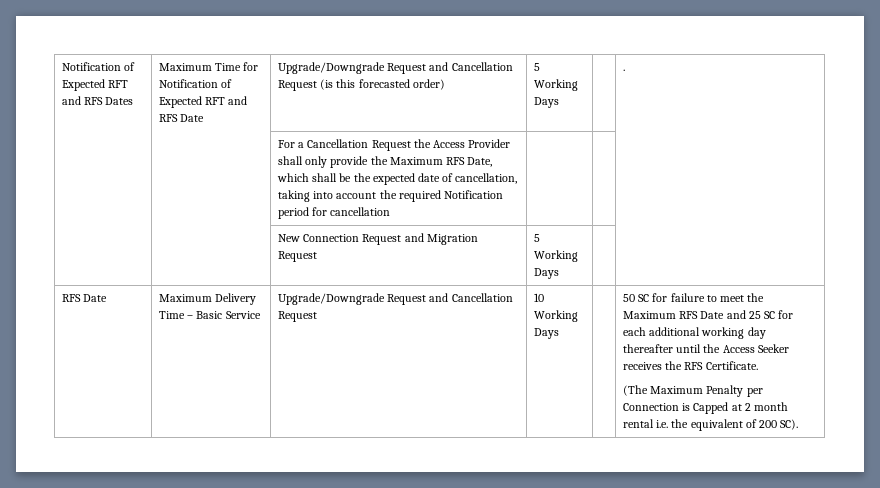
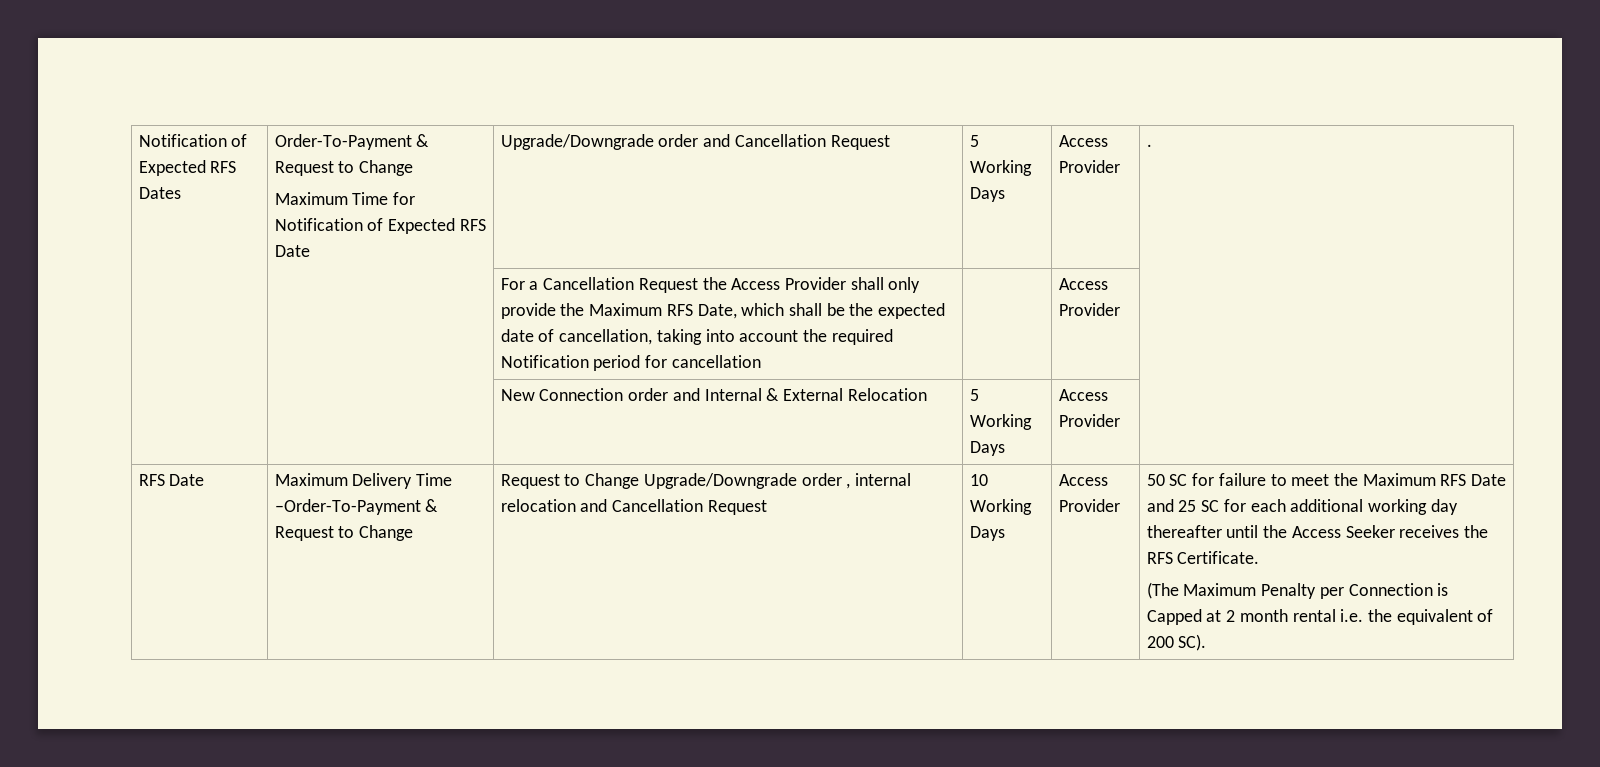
[62,62,136,71] [62,79,129,91] [62,96,82,105] Notification of Expected RFT and -> [138,134,248,147] [138,160,206,176] Notification of Expected
(134, 101) none -> [274,134,430,150] [274,160,414,176] Order-To-Payment & Request to Change //
[205,96,248,105] RFT and -> (456, 226) none
[387,62,513,74] [278,79,445,91] [534,63,541,71] [534,79,579,91] [534,97,560,108] Request and Cancellation Request (is this forecasted order) | 5 Working Days | -> [658,134,890,150] [969,135,979,147] [969,160,1032,176] [969,187,1005,202] [1058,135,1108,147] [1058,160,1120,173] order and Cancellation Request | 5 Working Days | Access Provider
(391, 211) none -> [1058,278,1108,290] [1058,303,1120,316] Access Provider
[362,233,478,245] [278,251,318,262] [534,234,541,242] [534,250,579,262] [534,268,560,279] Request and Migration Request | 5 Working Days | -> [628,388,927,401] [969,389,979,401] [969,414,1032,430] [969,441,1005,456] [1058,389,1108,401] [1058,414,1120,427] order and Internal & External Relocation | 5 Working Days | Access Provider
[187,311,261,319] [278,293,427,305] – Basic Service | Upgrade/Downgrade Request -> [274,499,439,515] [274,525,414,541] [500,473,912,489] [500,499,576,512] –Order-To-Payment & Request to Change | Request to Change Upgrade/Downgrade order , internal relocation
(560, 333) none -> [1058,474,1108,486] [1058,499,1120,512] Access Provider

